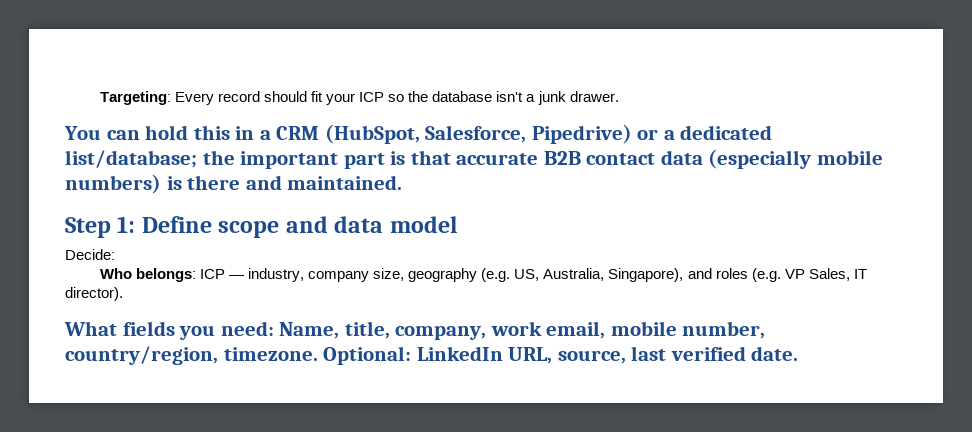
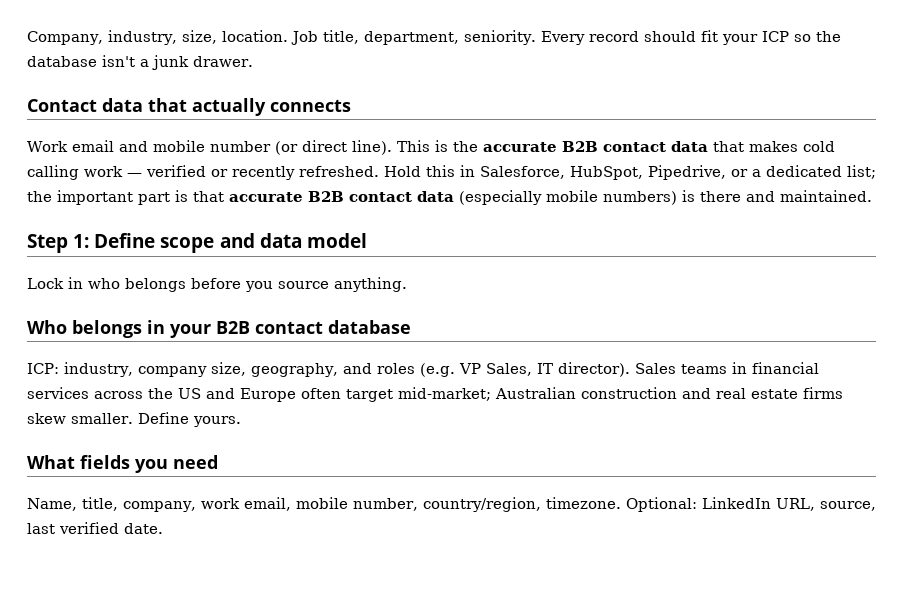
[99,91,171,105] Targeting: -> [27,30,536,45] Company, industry, size, location. Job title, department, seniority.
[64,124,632,144] You can hold this in a CRM (HubSpot, Salesforce, Pipedrive) -> [27,98,351,116] [27,140,835,155] [27,165,726,180] Contact data that actually connects // Work email and mobile number (or direct line). This is the accurate B2B contact data that makes cold calling work — verified or recently refreshed. Hold this in Salesforce, HubSpot, Pipedrive,
[65,150,197,168] list/database; -> [847,165,876,179] list;
[65,249,115,260] [99,268,684,282] Decide: // Who belongs: ICP — industry, company size, geography (e.g. US, Australia, Singapore), -> [27,277,407,292] [27,320,411,338] [27,362,338,377] Lock in who belongs before you source anything. // Who belongs in your B2B contact database // ICP: industry, company size, geography,
(123, 294) none -> [634,362,819,374] [27,387,843,402] [27,412,241,427] Sales teams in financial services across the US and Europe often target mid-market; Australian construction and real estate firms skew smaller. Define yours.
[220,321,274,336] need: -> [173,455,218,469] need //

